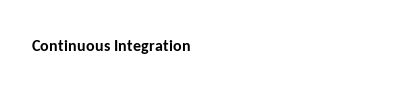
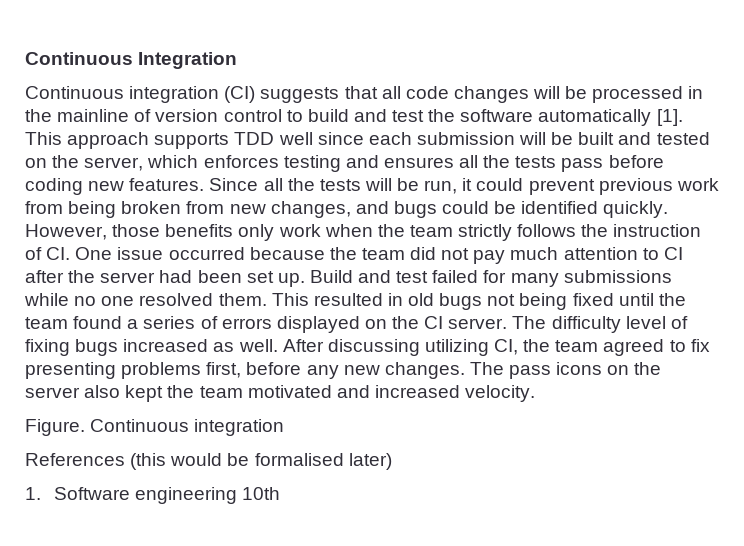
(192, 47) none -> [25,86,704,103] [25,109,683,126] [25,132,710,149] [25,155,664,172] [25,178,719,195] [25,201,669,218] [25,224,702,241] [25,247,683,264] [25,270,672,287] [24,293,686,310] [25,316,688,333] [25,339,710,356] [25,362,662,379] [25,385,536,402] [25,419,285,436] [25,453,392,470] [25,487,281,504] // Continuous integration (CI) suggests that all code changes will be processed in the mainline of version control to build and test the software automatically [1]. This approach supports TDD well since each submission will be built and tested on the server, which enforces testing and ensures all the tests pass before coding new features. Since all the tests will be run, it could prevent previous work from being broken from new changes, and bugs could be identified quickly. However, those benefits only work when the team strictly follows the instruction of CI. One issue occurred because the team did not pay much attention to CI after the server had been set up. Build and test failed for many submissions while no one resolved them. This resulted in old bugs not being fixed until the team found a series of errors displayed on the CI server. The difficulty level of fixing bugs increased as well. After discussing utilizing CI, the team agreed to fix presenting problems first, before any new changes. The pass icons on the server also kept the team motivated and increased velocity. // Figure. Continuous integration // References (this would be formalised later) // 1. Software engineering 10th

